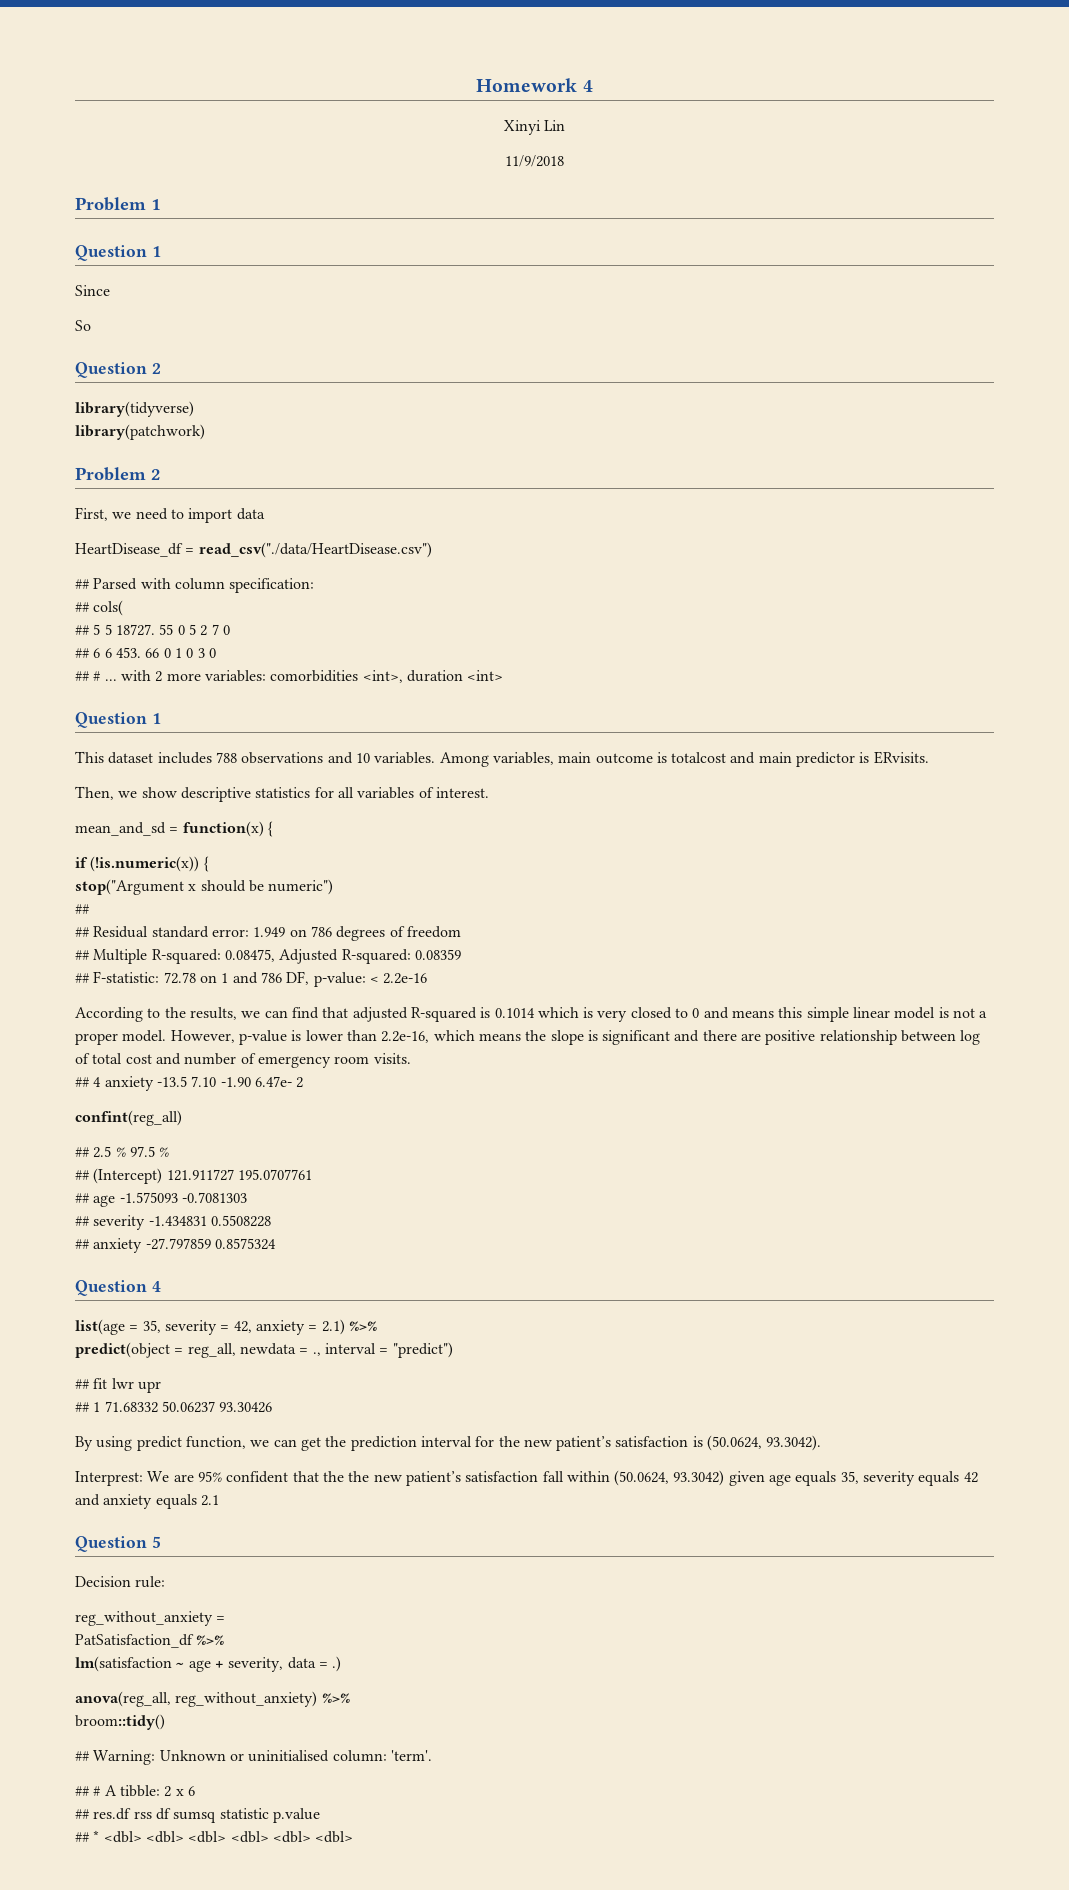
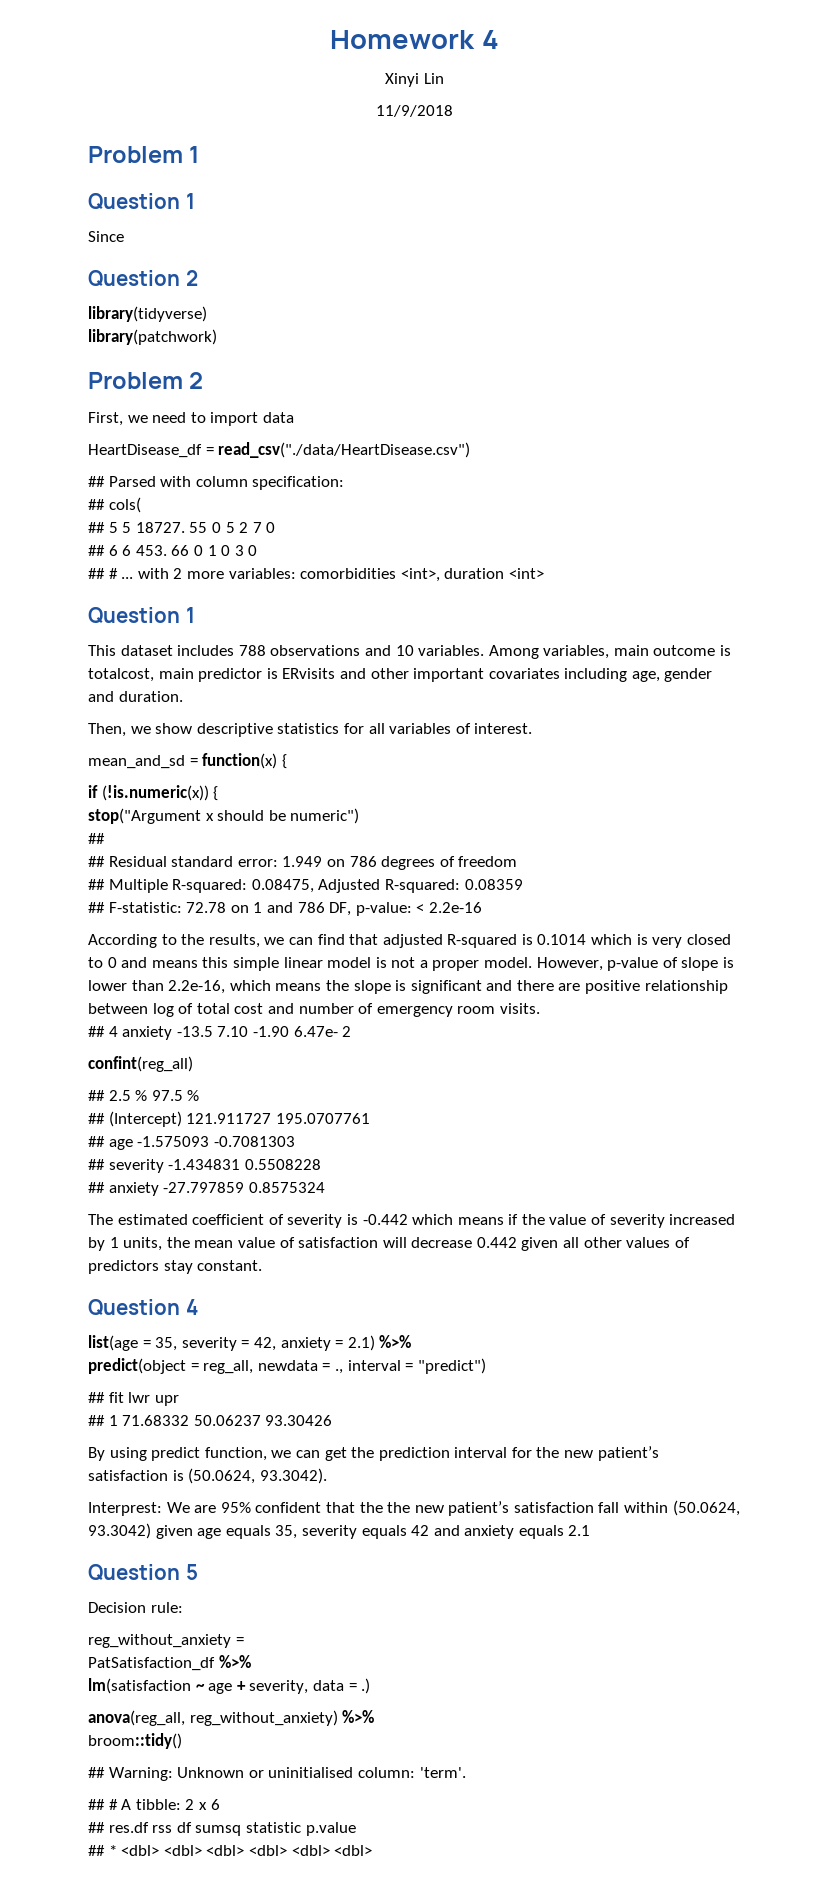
[75,320,91,331] // So -> (124, 236) none
[671,752,756,764] totalcost and -> [88,668,154,682] totalcost,
[873,751,929,764] ERvisits. -> [282,668,713,682] [88,691,183,702] ERvisits and other important covariates including age, gender and duration.
(287, 1037) none -> [662,957,719,971] of slope
(276, 1244) none -> [88,1214,736,1228] [88,1237,690,1251] [88,1260,263,1274] // The estimated coefficient of severity is -0.442 which means if the value of severity increased by 1 units, the mean value of satisfaction will decrease 0.442 given all other values of predictors stay constant.

